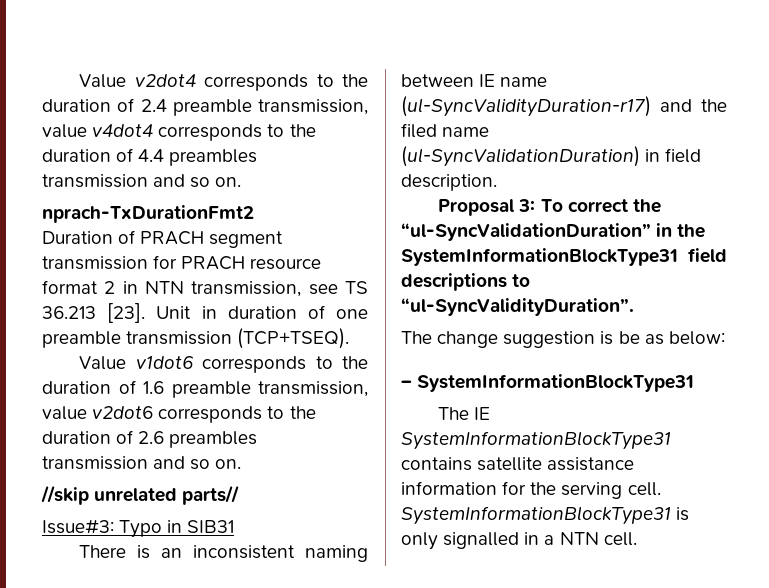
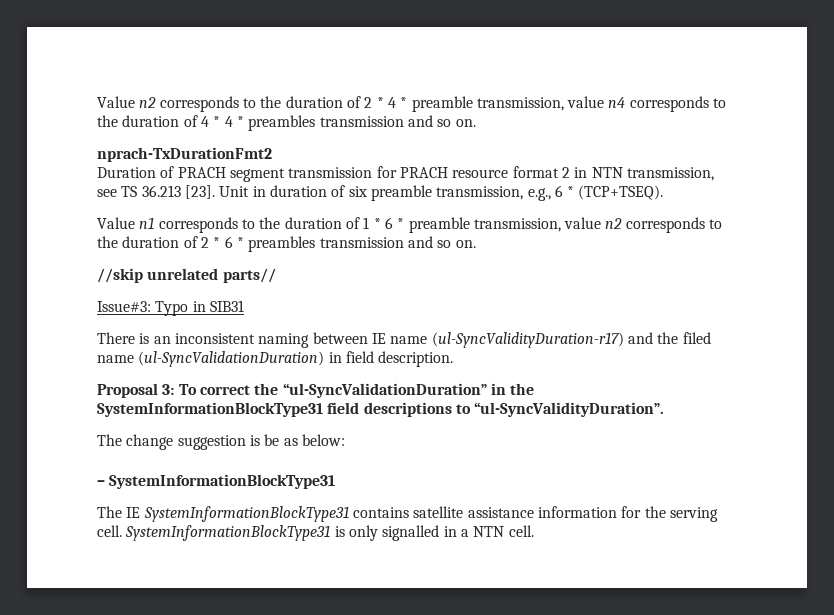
[79,74,368,91] [42,98,368,116] [42,124,316,141] [42,148,165,162] Value v2dot4 corresponds to the duration of 2.4 preamble transmission, value v4dot4 corresponds to the duration of 4.4 -> [97,96,727,112] [97,115,244,127] Value n2 corresponds to the duration of 2 * 4 * preamble transmission, value n4 corresponds to the duration of 4 * 4 *
[336,309,368,319] [42,331,233,348] one preamble transmission -> [348,185,575,201] six preamble transmission, e.g., 6 *
[135,356,368,373] [42,380,368,398] [42,406,316,423] [42,430,165,444] v1dot6 corresponds to the duration of 1.6 preamble transmission, value v2dot6 corresponds to the duration of 2.6 -> [139,217,723,233] [97,236,244,248] n1 corresponds to the duration of 1 * 6 * preamble transmission, value n2 corresponds to the duration of 2 * 6 *

